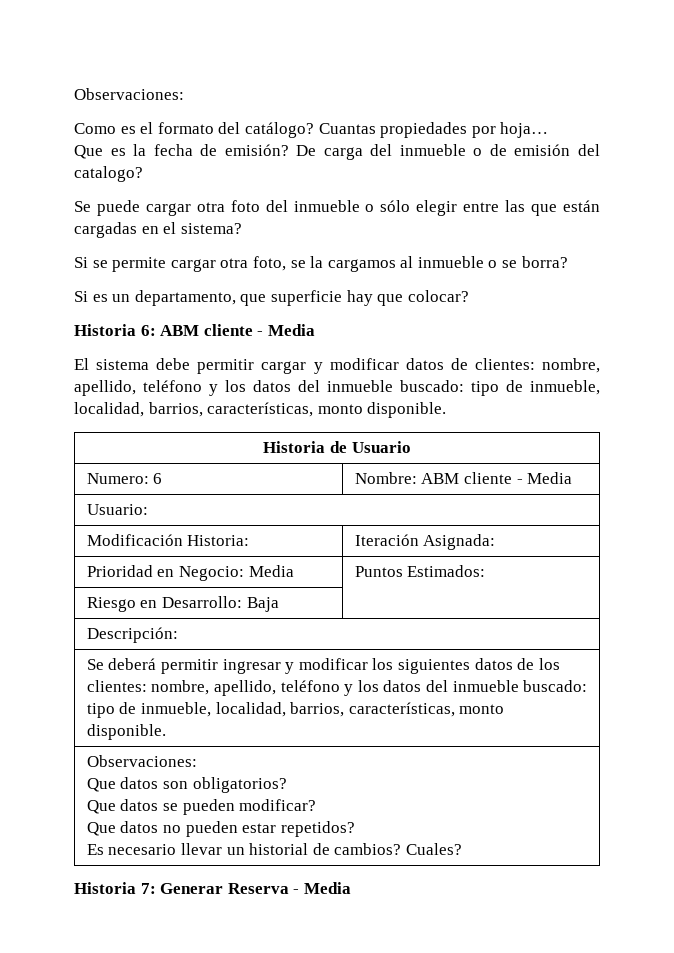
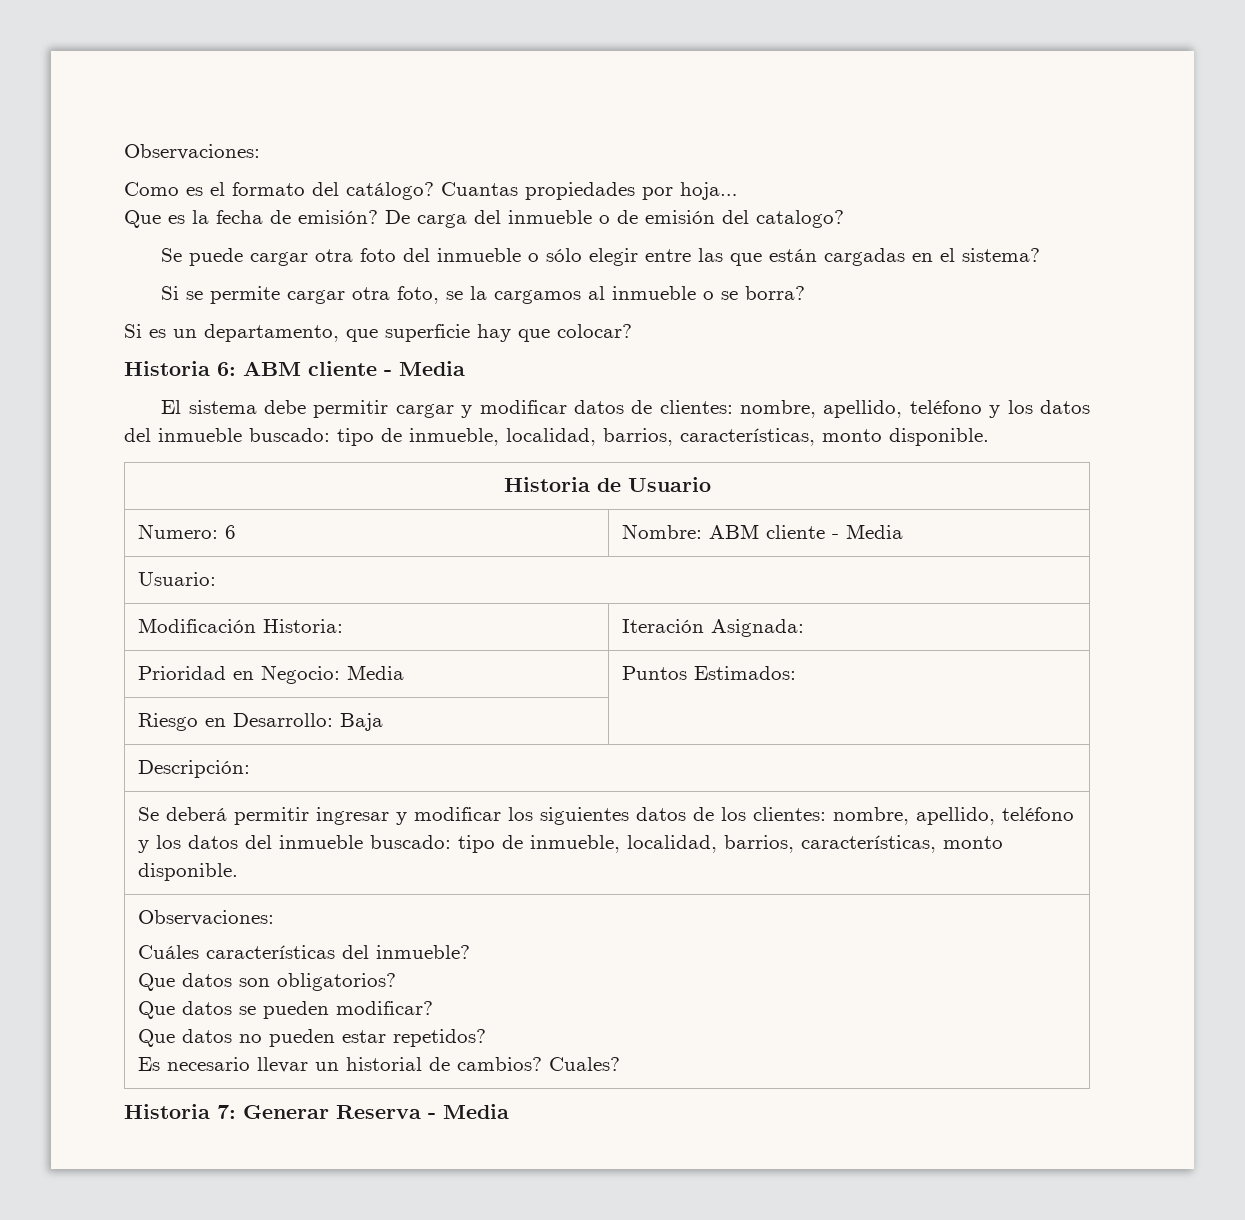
(197, 761) none -> [138,945,471,959] // Cuáles características del inmueble?

